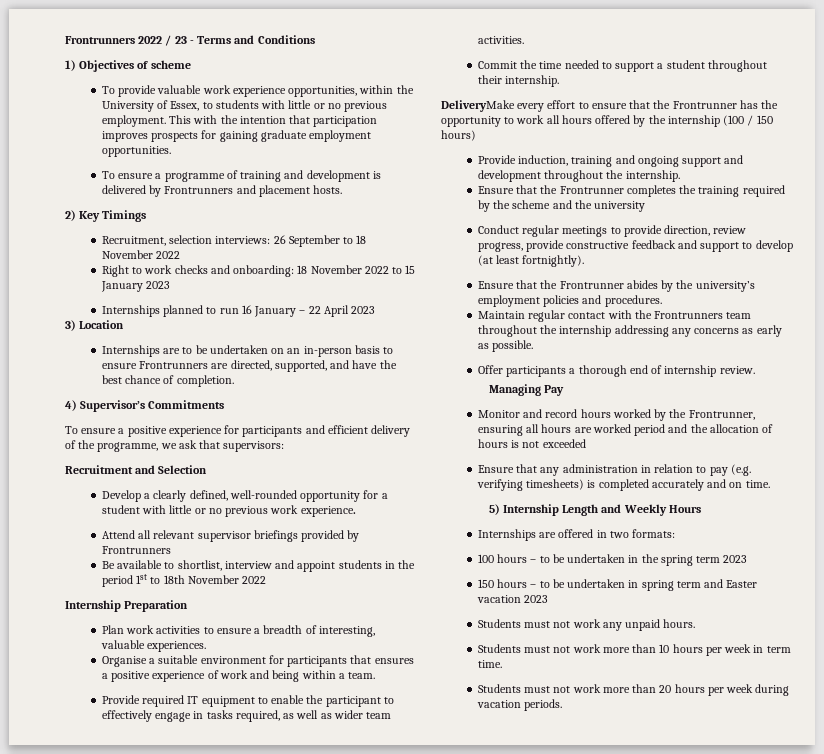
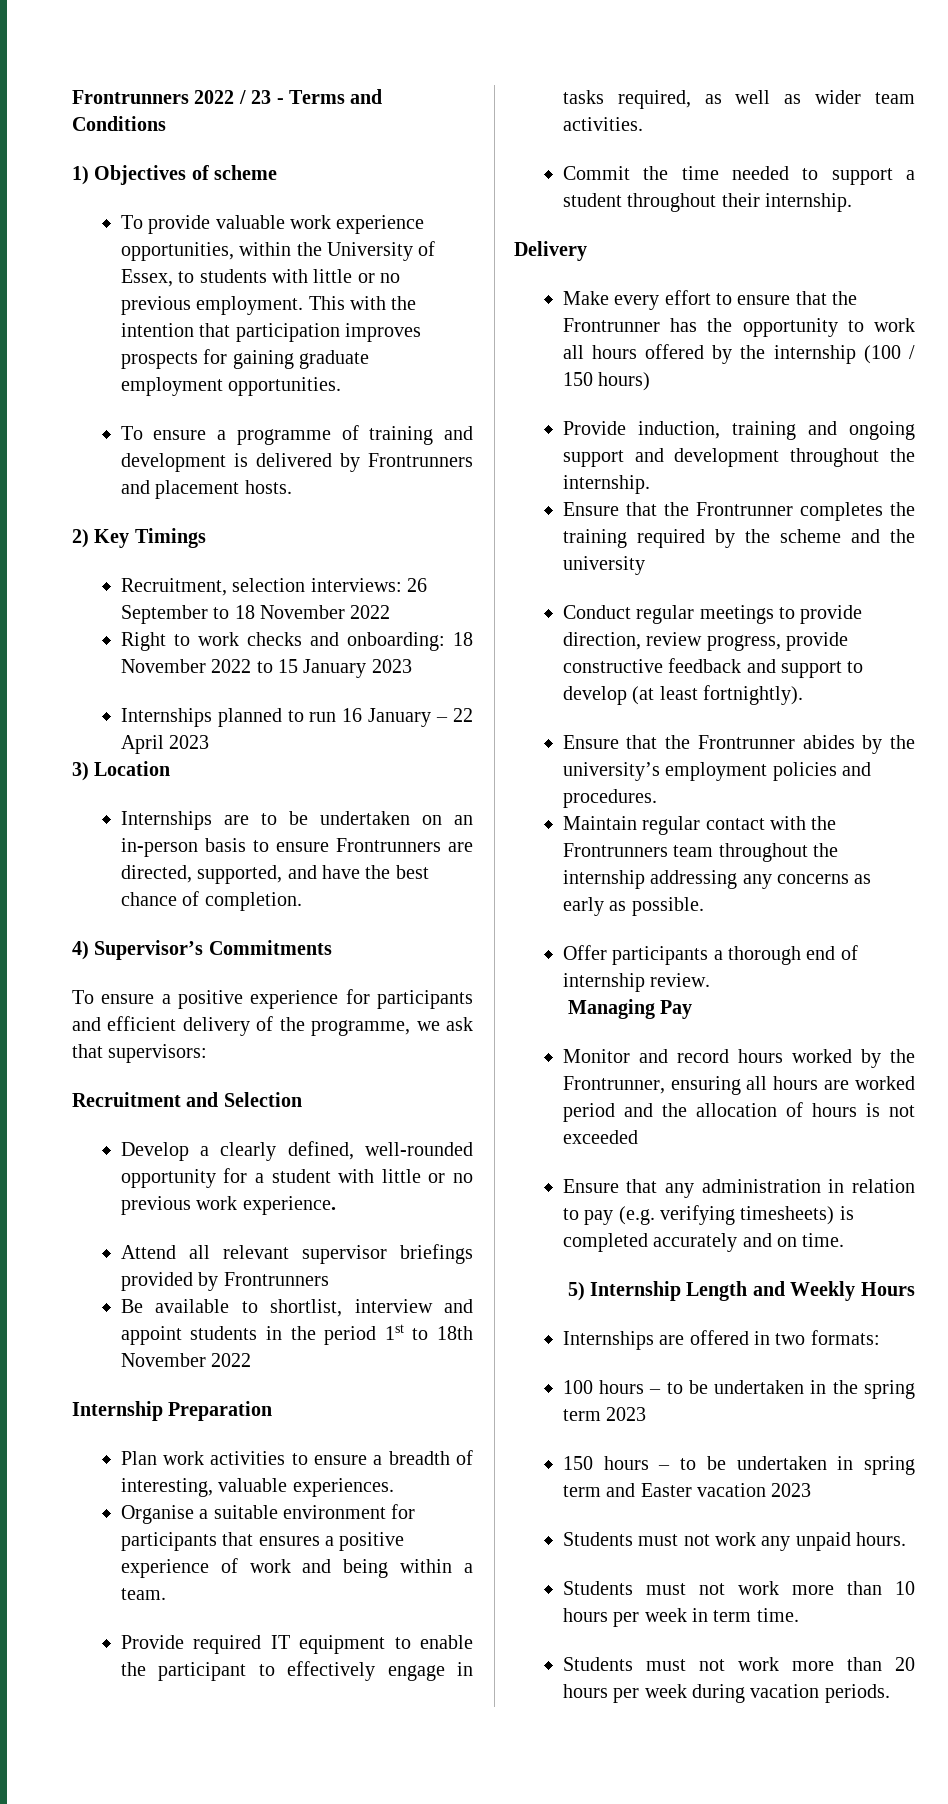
[441,100,515,112] DeliveryMake -> [514,241,587,261] [562,291,609,305] Delivery // Make

